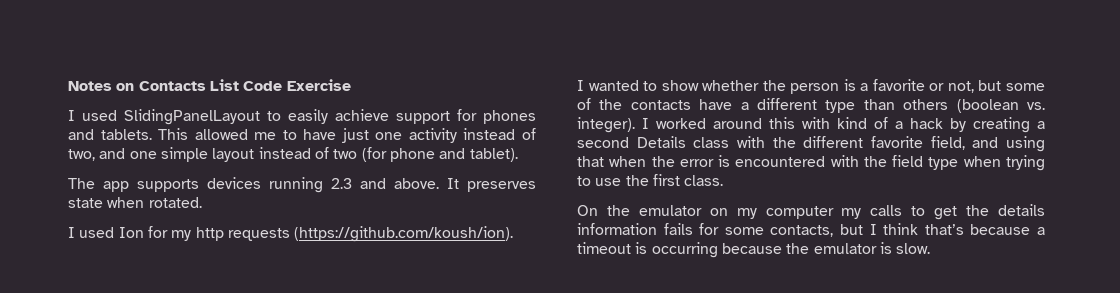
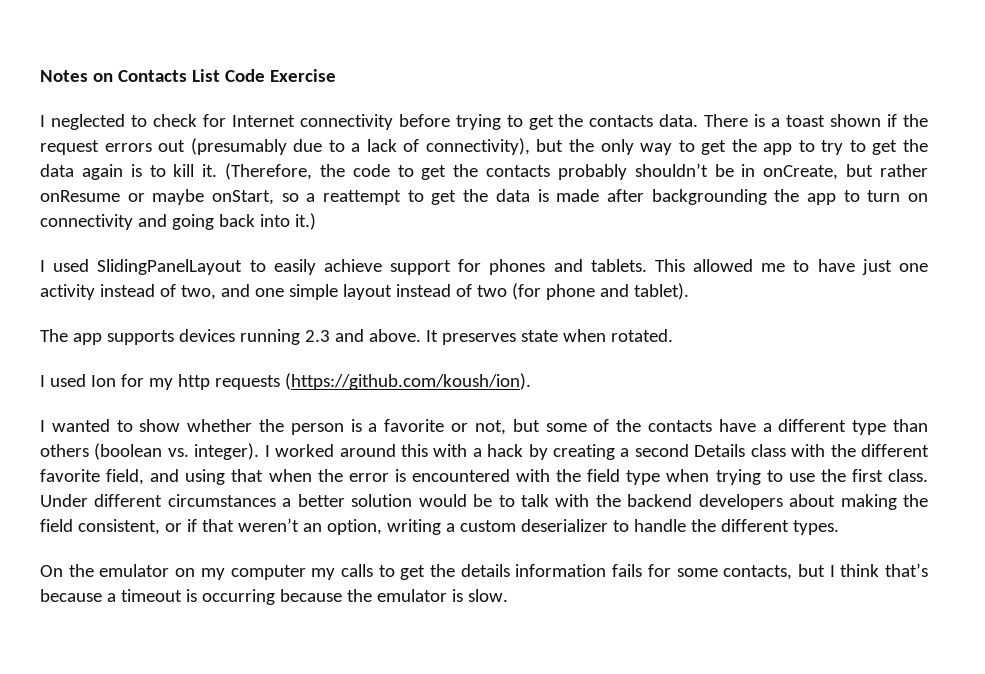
(351, 85) none -> [40,114,929,130] [40,138,928,155] [40,163,929,180] [40,189,929,205] [40,213,316,230] // I neglected to check for Internet connectivity before trying to get the contacts data. There is a toast shown if the request errors out (presumably due to a lack of connectivity), but the only way to get the app to try to get the data again is to kill it. (Therefore, the code to get the contacts probably shouldn’t be in onCreate, but rather onResume or maybe onStart, so a reattempt to get the data is made after backgrounding the app to turn on connectivity and going back into it.)
[837,117,888,129] kind of -> (468, 450) none
(724, 180) none -> [40,494,928,510] [40,518,839,535] Under different circumstances a better solution would be to talk with the backend developers about making the field consistent, or if that weren’t an option, writing a custom deserializer to handle the different types.

